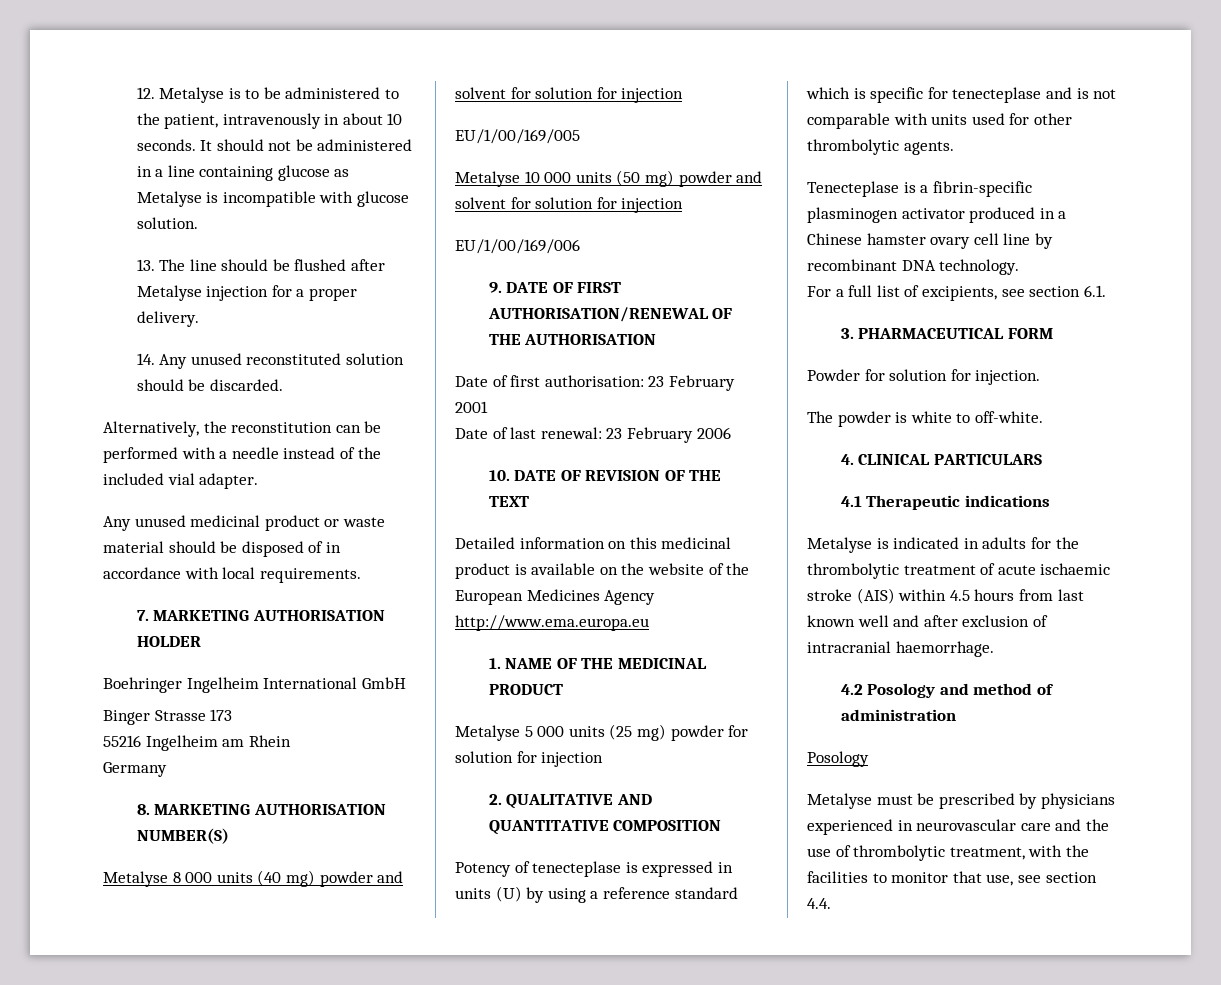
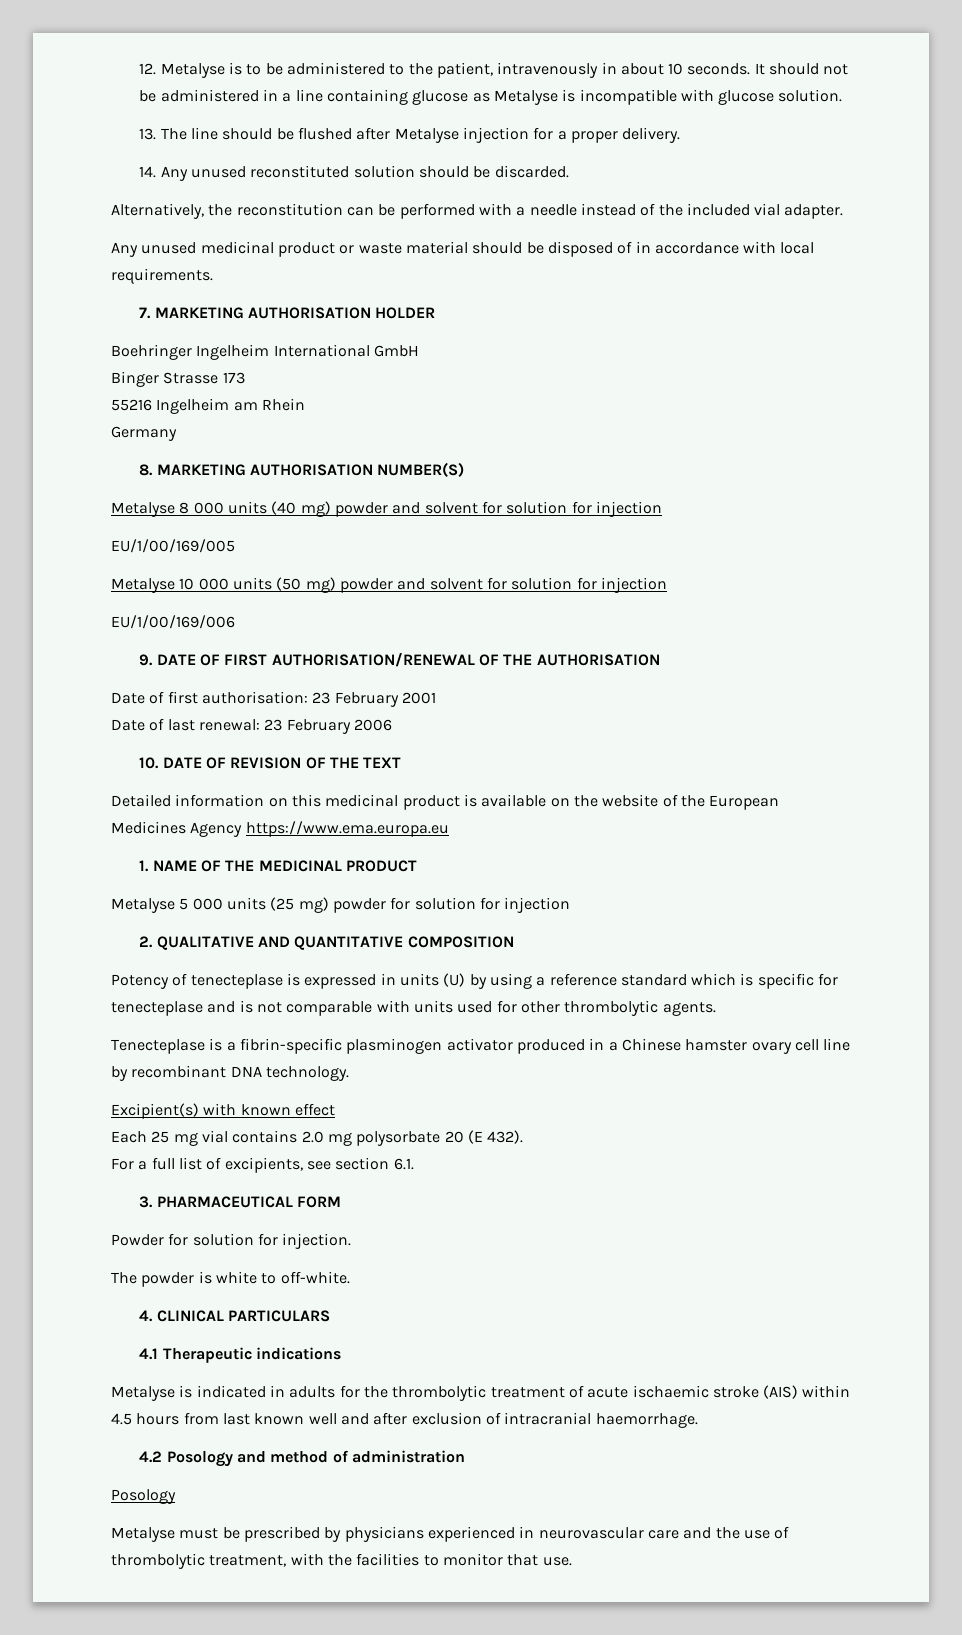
[455,615,649,631] http://www.ema.europa.eu -> [245,821,449,837] https://www.ema.europa.eu
(1020, 267) none -> [111,1103,335,1119] [111,1130,524,1146] // Excipient(s) with known effect // Each 25 mg vial contains 2.0 mg polysorbate 20 (E 432).
[986,872,1097,886] [807,898,831,909] use, see section 4.4. -> [542,1557,572,1566] use.

